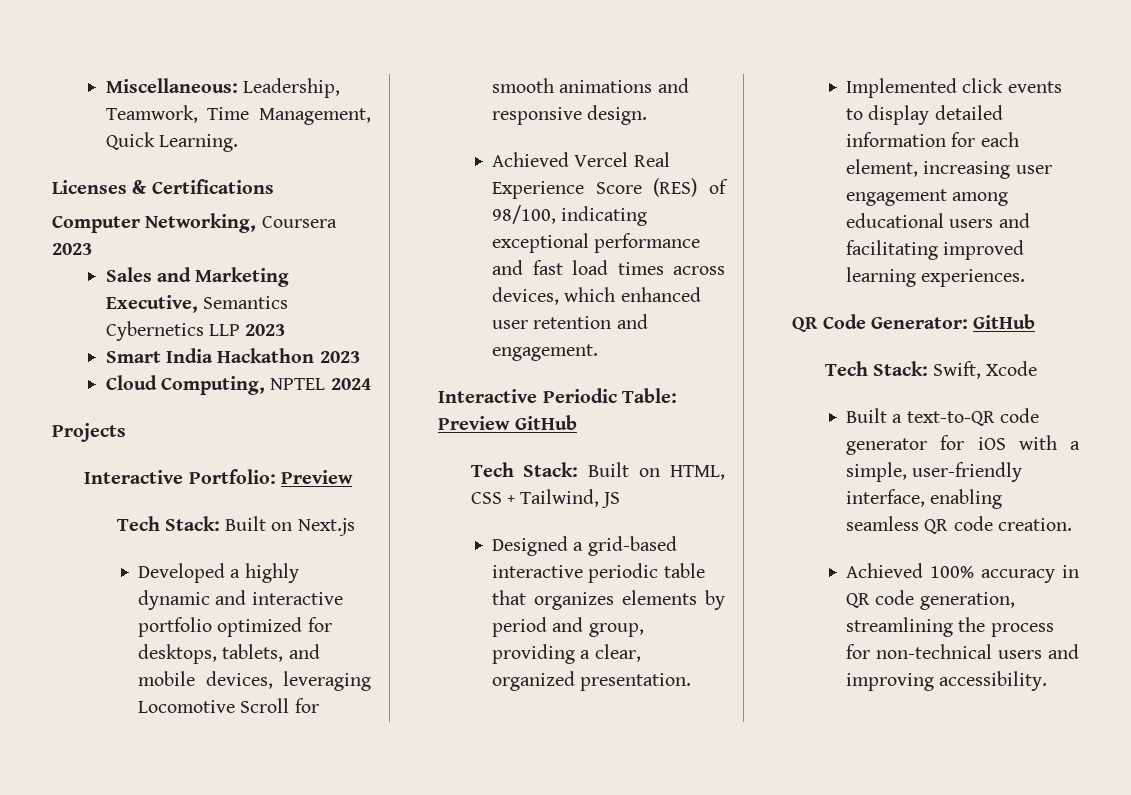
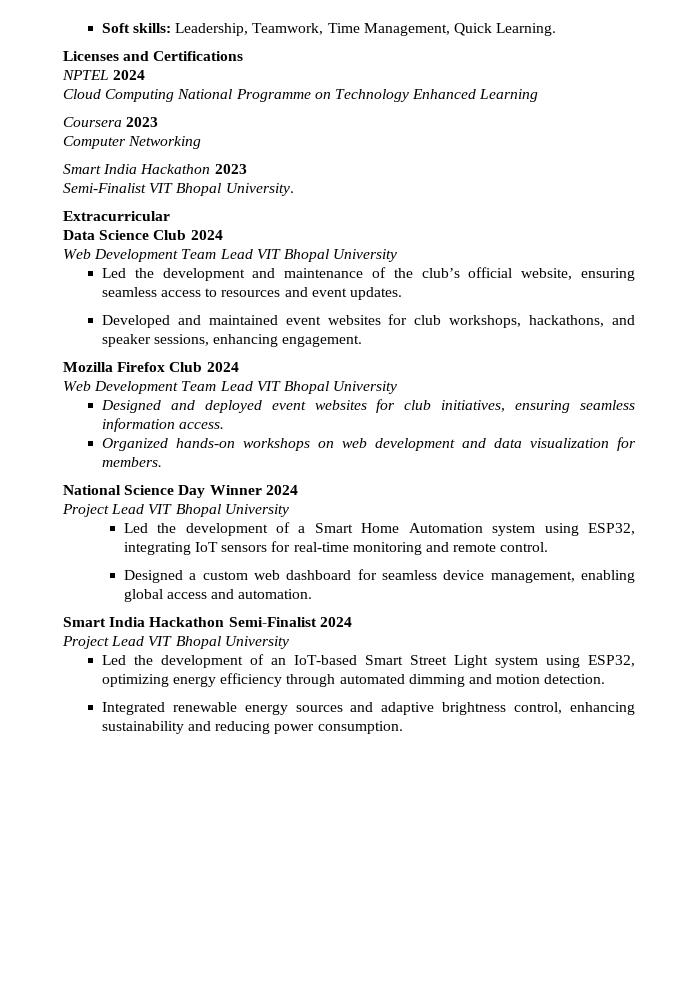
[105,78,238,93] Miscellaneous: -> [101,23,172,33] Soft skills:
[132,180,148,194] & -> [123,51,150,61] and
[52,213,337,233] [52,243,92,255] [105,267,290,287] [105,295,289,313] [105,321,286,341] [105,348,360,363] [105,375,371,395] [52,423,126,442] [84,469,353,484] [116,516,355,536] [138,563,299,583] [138,590,343,610] [138,617,332,637] [138,644,320,664] [138,671,371,691] [138,698,319,713] [492,78,689,93] [492,105,648,125] [492,152,670,167] [492,178,728,199] [492,205,648,226] [492,233,701,253] [492,260,725,275] [492,287,701,305] [492,314,648,329] [492,344,599,361] [438,388,677,403] [438,415,577,430] [470,462,725,480] [470,489,621,508] [492,536,677,556] [492,563,705,583] [492,590,725,610] [492,617,644,637] [492,644,641,664] [492,671,692,691] [846,78,1062,98] [846,105,1003,125] [846,132,1019,147] [846,159,1052,179] [846,189,1009,206] [846,213,1030,228] [846,240,1025,260] [846,267,1026,287] [792,314,1036,332] [824,361,1038,379] [846,408,1039,426] [846,435,1080,455] [846,462,1023,482] [846,489,1003,509] [846,516,1072,534] [846,563,1079,583] [846,590,1015,610] [846,617,1054,637] [846,644,1079,659] [846,671,1048,691] Computer Networking, Coursera 2023 // Sales and Marketing Executive, Semantics Cybernetics LLP 2023 // Smart India Hackathon 2023 // Cloud Computing, NPTEL 2024 // Projects // Interactive Portfolio: Preview // Tech Stack: Built on Next.js // Developed a highly dynamic and interactive portfolio optimized for desktops, tablets, and mobile devices, leveraging Locomotive Scroll for smooth animations and responsive design. // Achieved Vercel Real Experience Score (RES) of 98/100, indicating exceptional performance and fast load times across devices, which enhanced user retention and engagement. // Interactive Periodic Table: Preview GitHub // Tech Stack: Built on HTML, CSS + Tailwind, JS // Designed a grid-based interactive periodic table that organizes elements by period and group, providing a clear, organized presentation. // Implemented click events to display detailed information for each element, increasing user engagement among educational users and facilitating improved learning experiences. // QR Code Generator: GitHub // Tech Stack: Swift, Xcode // Built a text-to-QR code generator for iOS with a simple, user-friendly interface, enabling seamless QR code creation. // Achieved 100% accuracy in QR code generation, streamlining the process for non-technical users and improving accessibility. -> [62,70,146,80] [63,89,539,102] [63,117,159,127] [63,136,202,149] [63,164,247,174] [63,183,294,196] [63,211,170,221] [63,230,223,240] [63,249,398,262] [101,267,635,281] [101,287,403,300] [101,314,635,328] [101,334,363,347] [63,362,239,372] [63,381,398,394] [100,399,635,413] [101,418,225,432] [101,437,636,451] [101,457,162,467] [63,485,298,498] [62,504,289,517] [123,522,635,536] [123,541,549,555] [123,569,636,583] [123,589,313,602] [63,617,352,627] [62,636,289,649] [101,654,635,668] [101,673,606,687] [101,702,635,715] [101,721,403,734] NPTEL 2024 // Cloud Computing National Programme on Technology Enhanced Learning // Coursera 2023 // Computer Networking // Smart India Hackathon 2023 // Semi-Finalist VIT Bhopal University. // Extracurricular // Data Science Club 2024 // Web Development Team Lead VIT Bhopal University // Led the development and maintenance of the club’s official website, ensuring seamless access to resources and event updates. // Developed and maintained event websites for club workshops, hackathons, and speaker sessions, enhancing engagement. // Mozilla Firefox Club 2024 // Web Development Team Lead VIT Bhopal University // Designed and deployed event websites for club initiatives, ensuring seamless information access. // Organized hands-on workshops on web development and data visualization for members. // National Science Day Winner 2024 // Project Lead VIT Bhopal University // Led the development of a Smart Home Automation system using ESP32, integrating IoT sensors for real-time monitoring and remote control. // Designed a custom web dashboard for seamless device management, enabling global access and automation. // Smart India Hackathon Semi-Finalist 2024 // Project Lead VIT Bhopal University // Led the development of an IoT-based Smart Street Light system using ESP32, optimizing energy efficiency through automated dimming and motion detection. // Integrated renewable energy sources and adaptive brightness control, enhancing sustainability and reducing power consumption.

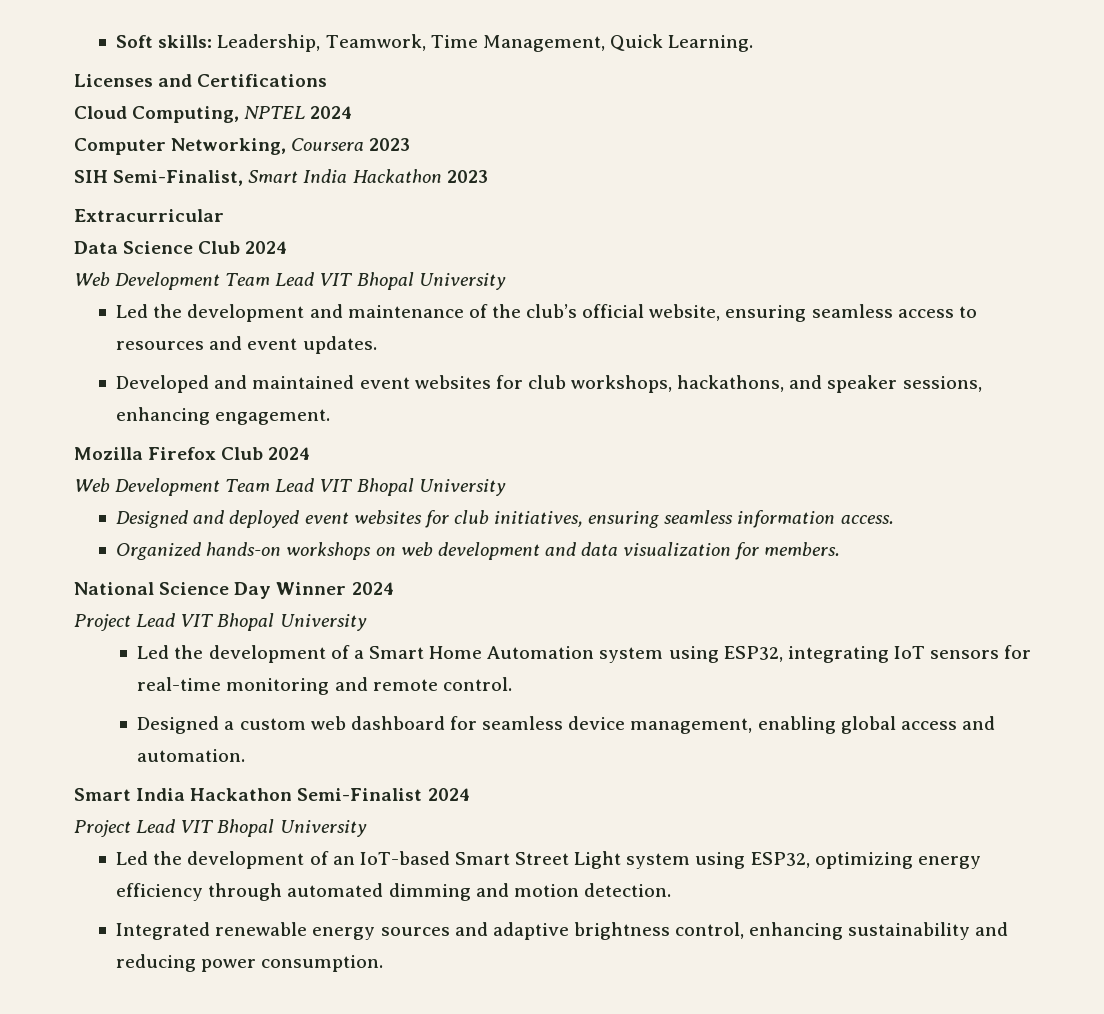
(244, 56) none -> [74,106,240,123] Cloud Computing,
[63,89,539,102] Cloud Computing National Programme on Technology Enhanced Learning // -> [74,138,287,155] Computer Networking,
[63,136,202,149] Computer Networking // -> [74,170,244,186] SIH Semi-Finalist,
[63,183,294,196] // Semi-Finalist VIT Bhopal University. -> (488, 176) none

